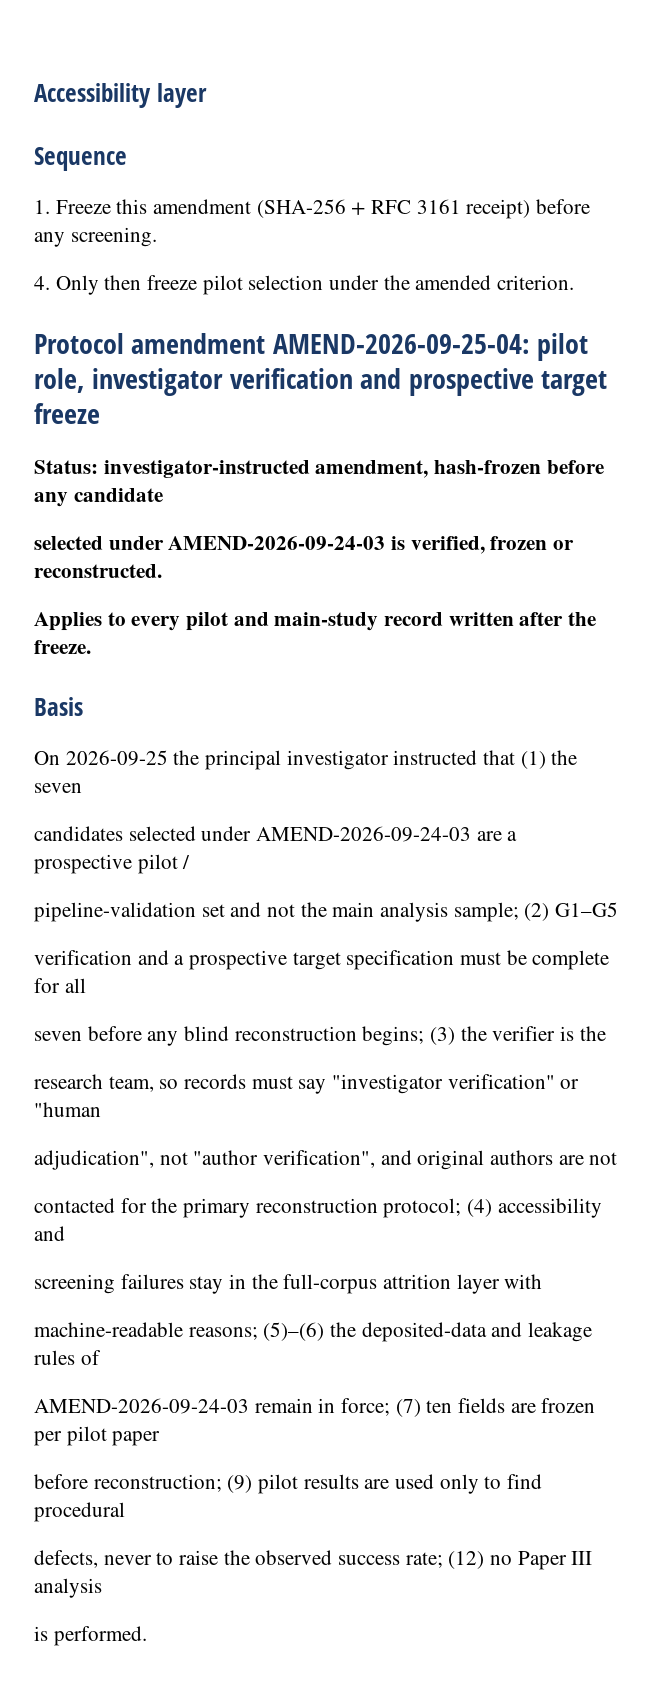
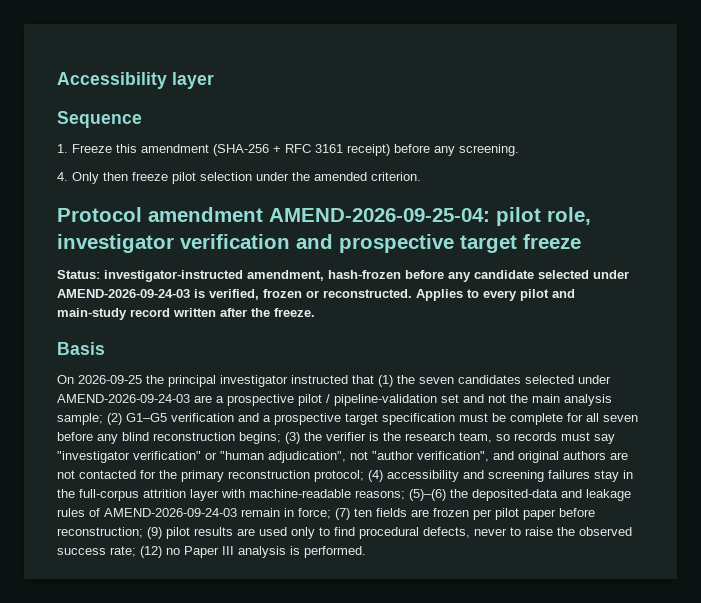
(163, 495) // -> (534, 274) none
(162, 571) // -> (412, 293) none
(82, 788) // -> (454, 380) none
(191, 862) // -> (330, 398) none
(619, 909) // -> (167, 417) none
(86, 985) // -> (599, 417) none
(606, 1033) // -> (401, 436) none
(101, 1109) // -> (264, 455) none
(618, 1158) // -> (75, 474) none
(65, 1233) // -> (484, 474) none
(543, 1281) // -> (245, 493) none
(101, 1357) // -> (100, 512) none
(161, 1438) // -> (556, 514) none
(125, 1512) // -> (419, 533) none
(102, 1588) // -> (286, 552) none

